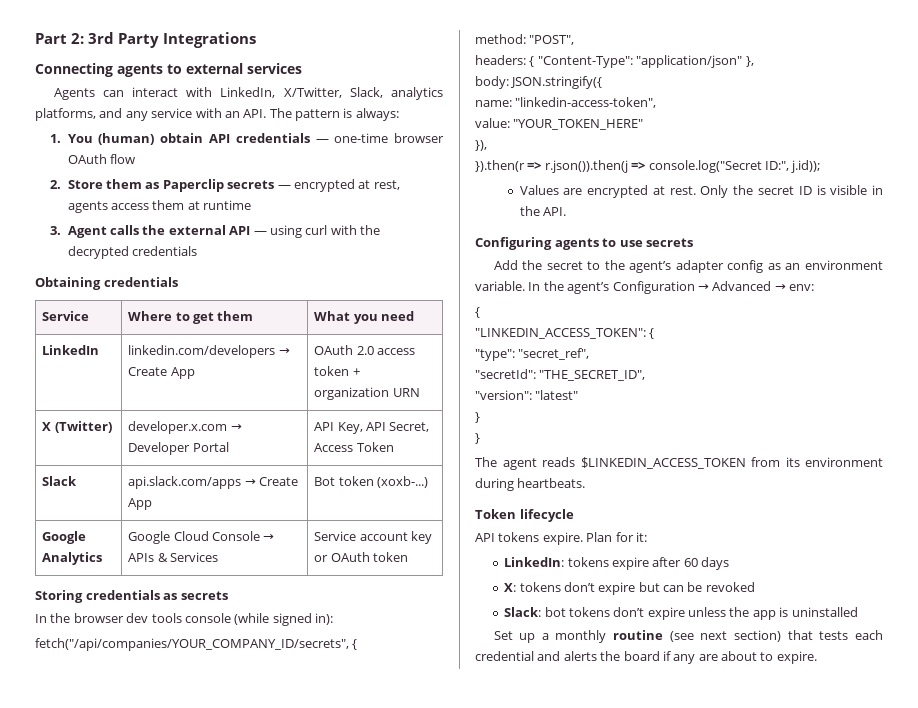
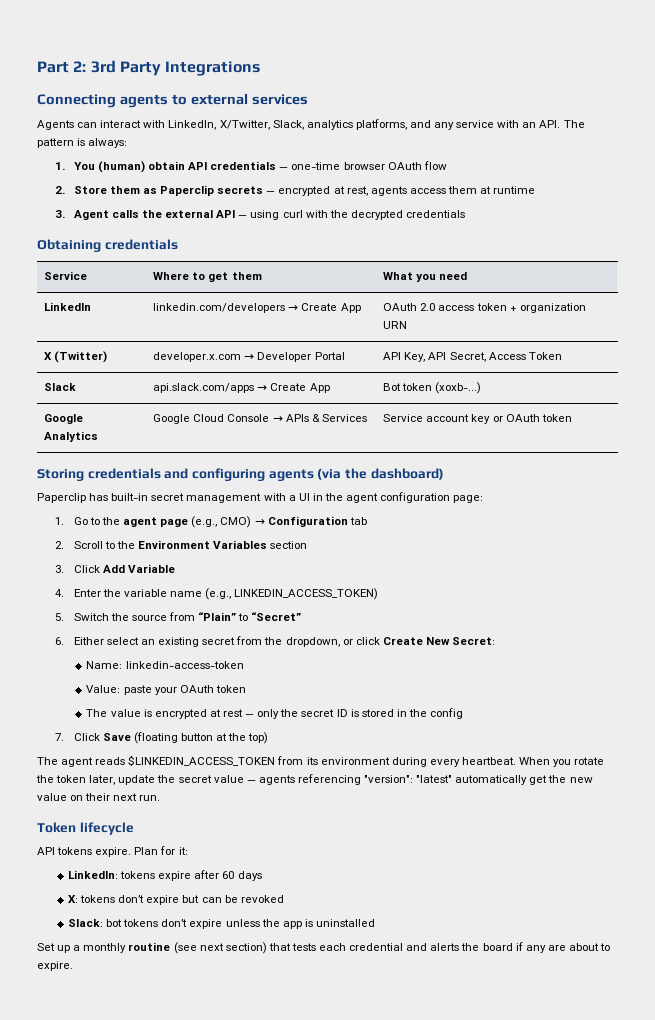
[163,591,228,600] [35,613,333,626] [35,638,358,651] [475,34,575,45] [475,55,754,68] [475,76,603,89] [475,97,657,108] [475,118,644,130] [475,140,487,151] [475,160,821,173] [519,185,729,198] as secrets // In the browser dev tools console (while signed in): // fetch("/api/companies/YOUR_COMPANY_ID/secrets", { // method: "POST", // headers: { "Content-Type": "application/json" }, // body: JSON.stringify({ // name: "linkedin-access-token", // value: "YOUR_TOKEN_HERE" // }), // }).then(r => r.json()).then(j => console.log("Secret ID:", j.id)); // Values are encrypted at rest. Only -> [164,468,444,481] [37,492,484,503] [55,516,367,528] [55,540,308,549] [55,564,176,573] [55,588,379,600] [55,612,302,621] [55,636,496,647] [86,661,244,669] [86,685,246,695] [86,709,280,719] and configuring agents (via the dashboard) // Paperclip has built-in secret management with a UI in the agent configuration page: // 1. Go to the agent page (e.g., CMO) → Configuration tab // 2. Scroll to the Environment Variables section // 3. Click Add Variable // 4. Enter the variable name (e.g., LINKEDIN_ACCESS_TOKEN) // 5. Switch the source from “Plain” to “Secret” // 6. Either select an existing secret from the dropdown, or click Create New Secret: // Name: linkedin-access-token // Value: paste your OAuth token // The value is encrypted at rest — only
[830,185,883,195] [519,206,567,216] [475,237,694,250] [493,260,883,273] [475,281,814,294] [475,307,480,318] [475,328,655,339] [475,348,590,361] [475,369,646,381] [475,390,579,400] [475,412,480,423] [475,433,480,444] visible in the API. // Configuring agents to use secrets // Add the secret to the agent’s adapter config as an environment variable. In the agent’s Configuration → Advanced → env: // { // "LINKEDIN_ACCESS_TOKEN": { // "type": "secret_ref", // "secretId": "THE_SECRET_ID", // "version": "latest" // } // } -> [361,708,464,719] [55,732,269,744] stored in the config // 7. Click Save (floating button at the top)
[517,478,586,488] heartbeats. -> [429,757,605,767] [36,774,593,785] [37,793,161,801] every heartbeat. When you rotate the token later, update the secret value — agents referencing "version": "latest" automatically get the new value on their next run.

